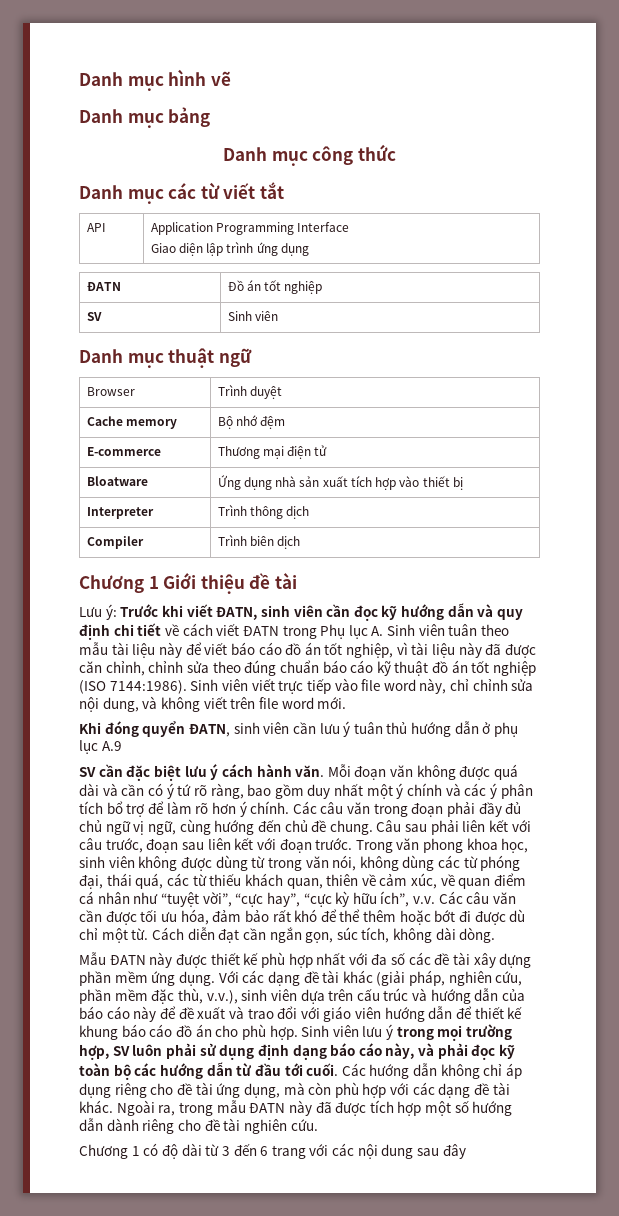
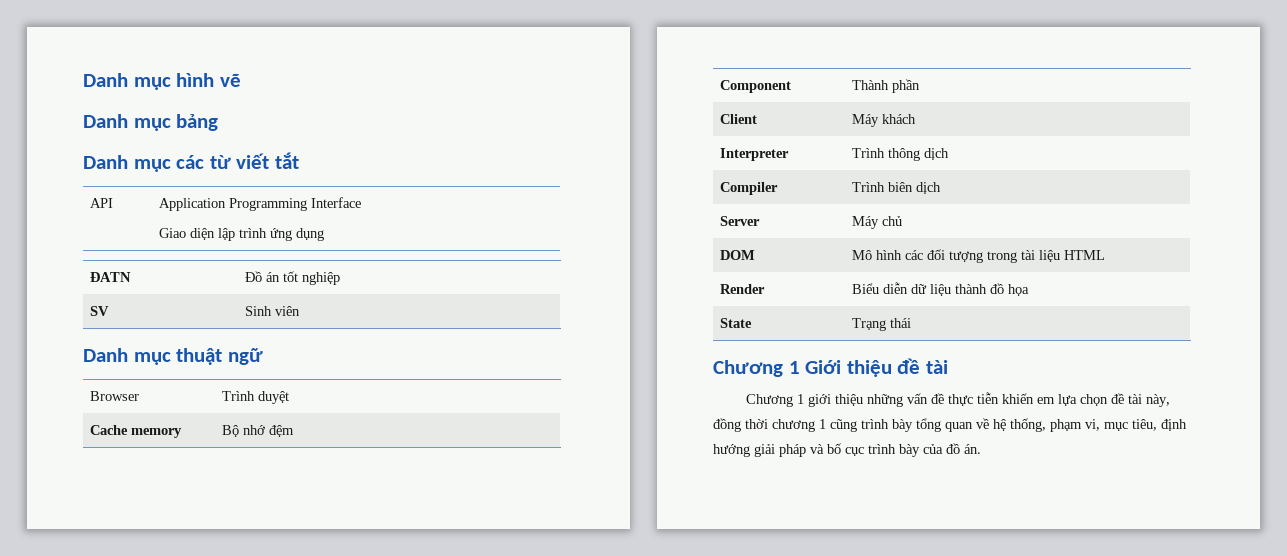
[223,144,396,166] // Danh mục công thức -> (219, 122) none
[86,447,161,456] [217,445,328,459] [86,476,148,486] [217,475,463,490] E-commerce | Thương mại điện tử // Bloatware | Ứng dụng nhà sản xuất tích hợp vào thiết bị -> [719,80,791,93] [851,79,920,93] [719,114,757,124] [851,114,916,127] Component | Thành phần // Client | Máy khách
(301, 542) none -> [719,216,760,226] [851,216,902,229] [719,250,755,260] [851,249,1105,263] [719,284,765,294] [851,282,1029,296] [719,318,752,328] [851,318,911,331] // Server | Máy chủ // DOM | Mô hình các đối tượng trong tài liệu HTML // Render | Biểu diễn dữ liệu thành đồ họa // State | Trạng thái
[79,603,524,621] [79,623,510,640] [79,642,536,658] [79,660,537,676] [79,678,534,694] [79,696,347,712] [79,721,519,737] [79,740,122,754] [79,764,519,781] [79,783,533,799] [79,801,522,817] [79,819,531,835] [79,837,529,853] [79,855,521,871] [79,873,527,889] [79,891,517,907] [79,909,526,925] [79,927,496,943] [79,952,532,968] [79,970,523,986] [79,988,526,1004] [79,1006,523,1022] [79,1024,513,1041] [79,1043,516,1060] [79,1062,523,1080] [79,1082,510,1098] [79,1100,513,1116] [79,1118,318,1134] [79,1143,466,1159] Lưu ý: Trước khi viết ĐATN, sinh viên cần đọc kỹ hướng dẫn và quy định chi tiết về cách viết ĐATN trong Phụ lục A. Sinh viên tuân theo mẫu tài liệu này để viết báo cáo đồ án tốt nghiệp, vì tài liệu này đã được căn chỉnh, chỉnh sửa theo đúng chuẩn báo cáo kỹ thuật đồ án tốt nghiệp (ISO 7144:1986). Sinh viên viết trực tiếp vào file word này, chỉ chỉnh sửa nội dung, và không viết trên file word mới. // Khi đóng quyển ĐATN, sinh viên cần lưu ý tuân thủ hướng dẫn ở phụ lục A.9 // SV cần đặc biệt lưu ý cách hành văn. Mỗi đoạn văn không được quá dài và cần có ý tứ rõ ràng, bao gồm duy nhất một ý chính và các ý phân tích bổ trợ để làm rõ hơn ý chính. Các câu văn trong đoạn phải đầy đủ chủ ngữ vị ngữ, cùng hướng đến chủ đề chung. Câu sau phải liên kết với câu trước, đoạn sau liên kết với đoạn trước. Trong văn phong khoa học, sinh viên không được dùng từ trong văn nói, không dùng các từ phóng đại, thái quá, các từ thiếu khách quan, thiên về cảm xúc, về quan điểm cá nhân như “tuyệt vời”, “cực hay”, “cực kỳ hữu ích”, v.v. Các câu văn cần được tối ưu hóa, đảm bảo rất khó để thể thêm hoặc bớt đi được dù chỉ một từ. Cách diễn đạt cần ngắn gọn, súc tích, không dài dòng. // Mẫu ĐATN này được thiết kế phù hợp nhất với đa số các đề tài xây dựng phần mềm ứng dụng. Với các dạng đề tài khác (giải pháp, nghiên cứu, phần mềm đặc thù, v.v.), sinh viên dựa trên cấu trúc và hướng dẫn của báo cáo này để đề xuất và trao đổi với giáo viên hướng dẫn để thiết kế khung báo cáo đồ án cho phù hợp. Sinh viên lưu ý trong mọi trường hợp, SV luôn phải sử dụng định dạng báo cáo này, và phải đọc kỹ toàn bộ các hướng dẫn từ đầu tới cuối. Các hướng dẫn không chỉ áp dụng riêng cho đề tài ứng dụng, mà còn phù hợp với các dạng đề tài khác. Ngoài ra, trong mẫu ĐATN này đã được tích hợp một số hướng dẫn dành riêng cho đề tài nghiên cứu. // Chương 1 có độ dài từ 3 đến 6 trang với các nội dung sau đây -> [745,392,1170,407] [713,418,1187,432] [713,443,981,457] Chương 1 giới thiệu những vấn đề thực tiễn khiến em lựa chọn đề tài này, đồng thời chương 1 cũng trình bày tổng quan về hệ thống, phạm vi, mục tiêu, định hướng giải pháp và bố cục trình bày của đồ án.

